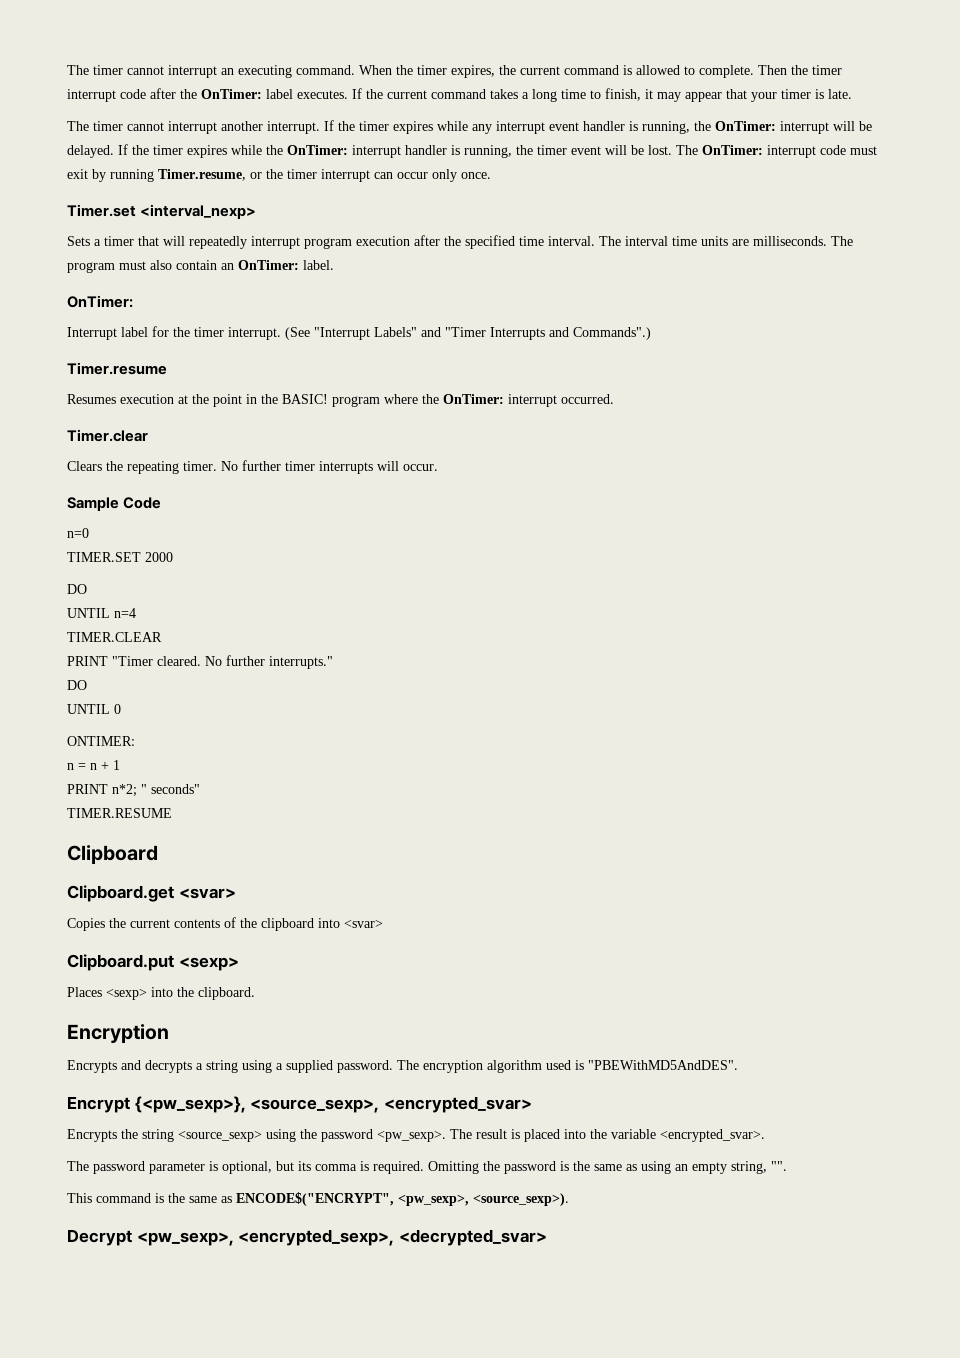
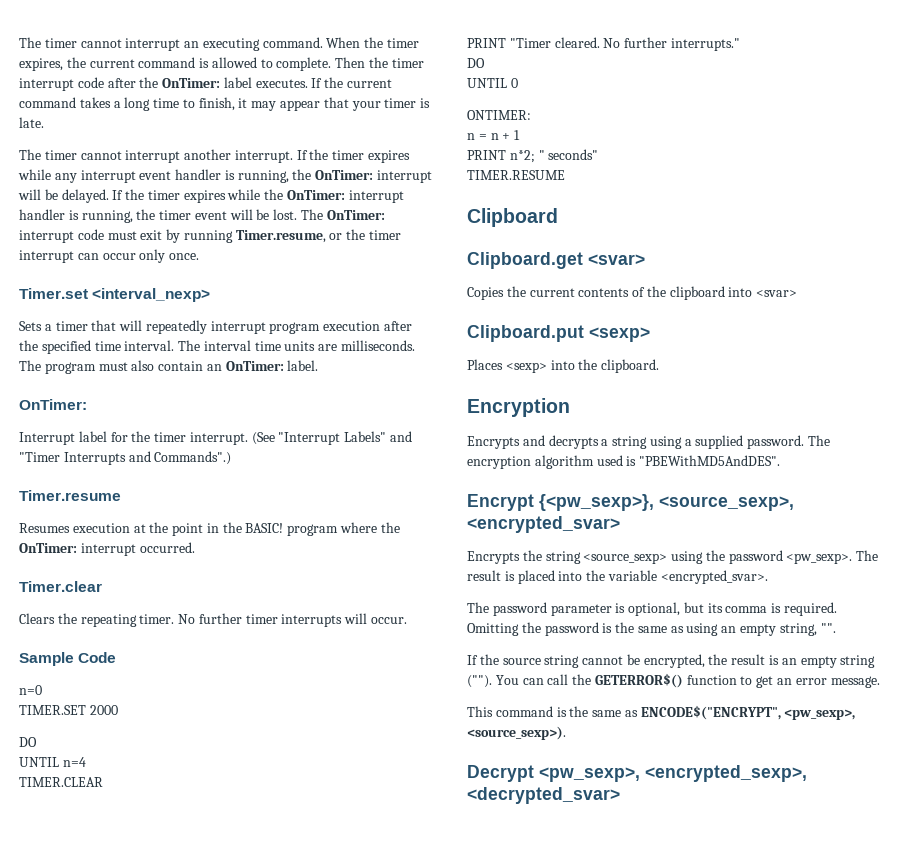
(787, 1166) none -> [467,654,876,668] [467,673,880,688] // If the source string cannot be encrypted, the result is an empty string (""). You can call the GETERROR$() function to get an error message.

